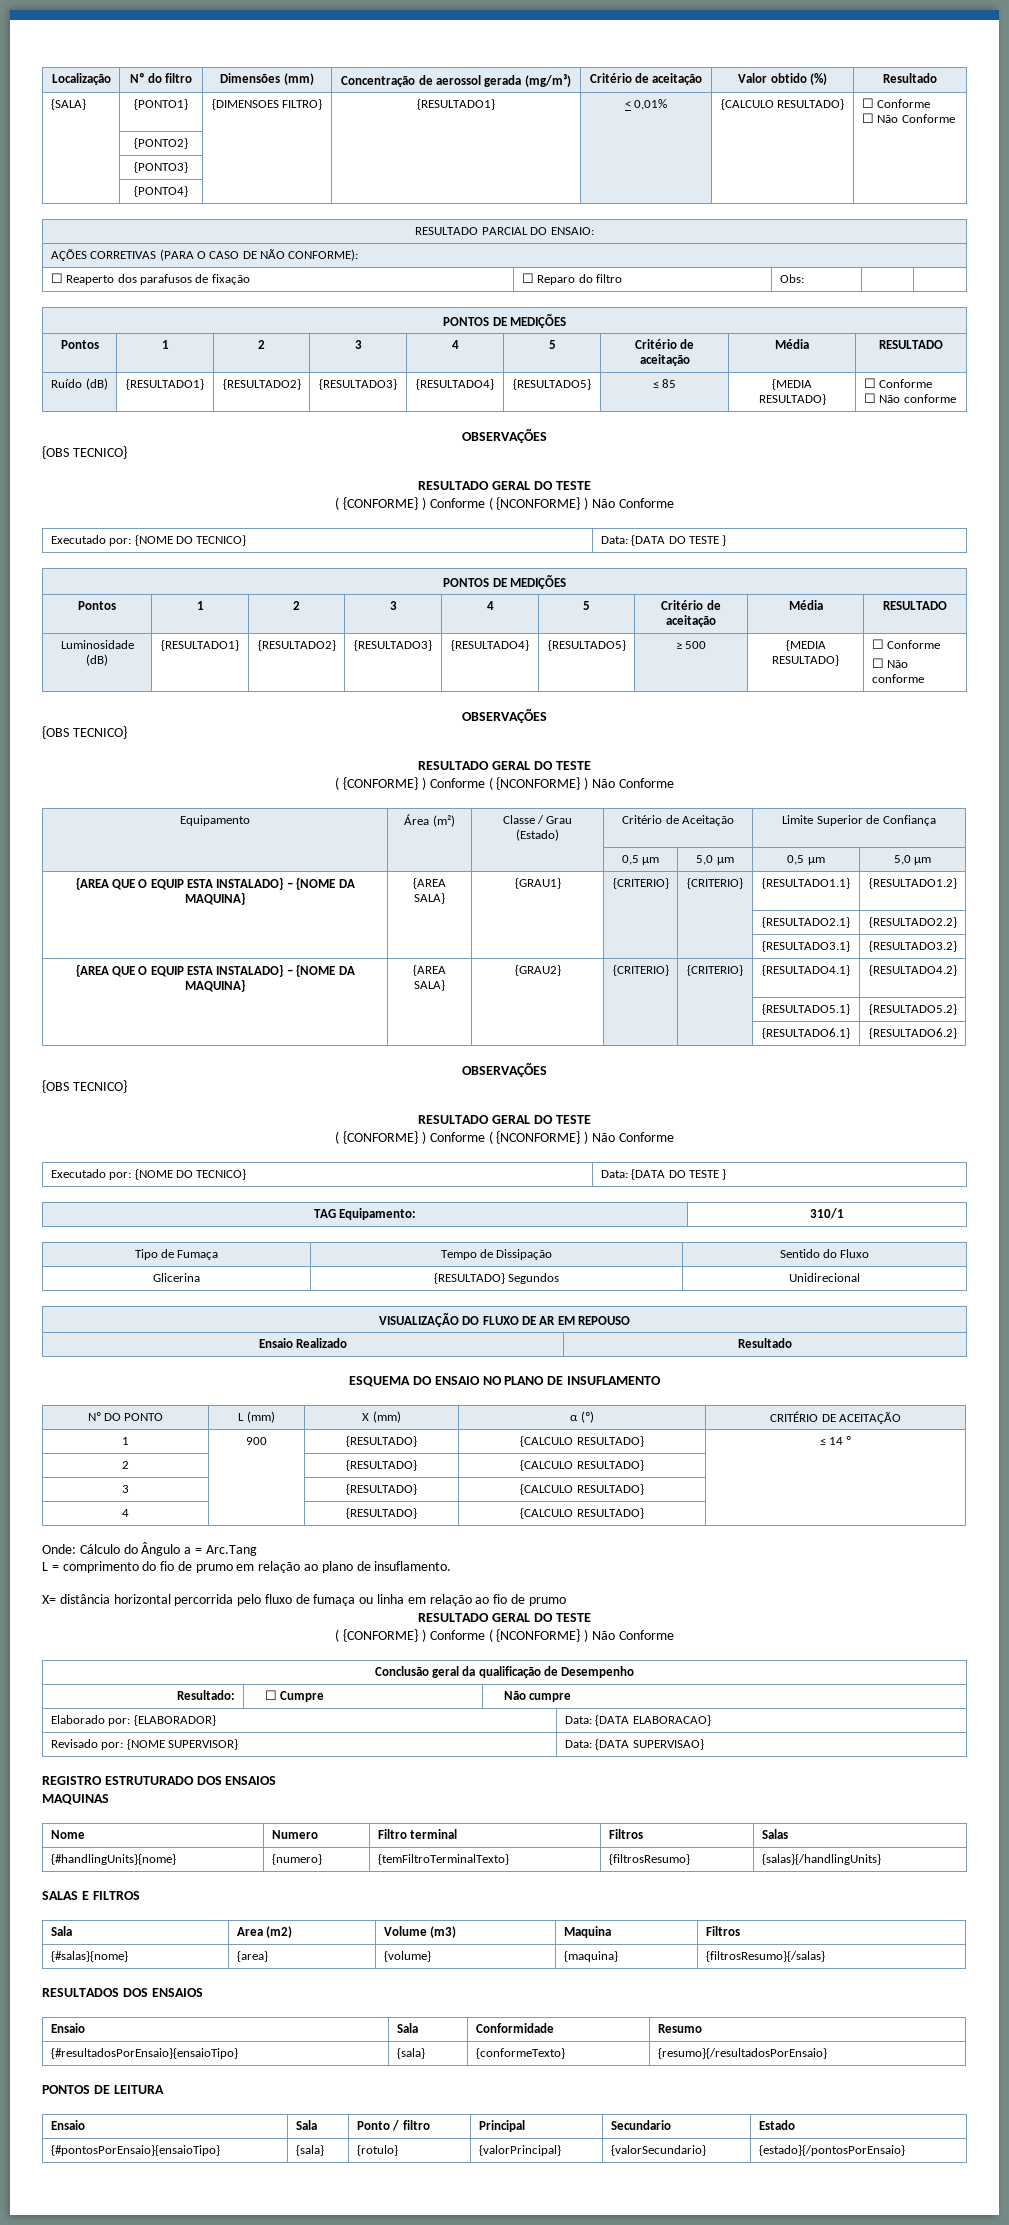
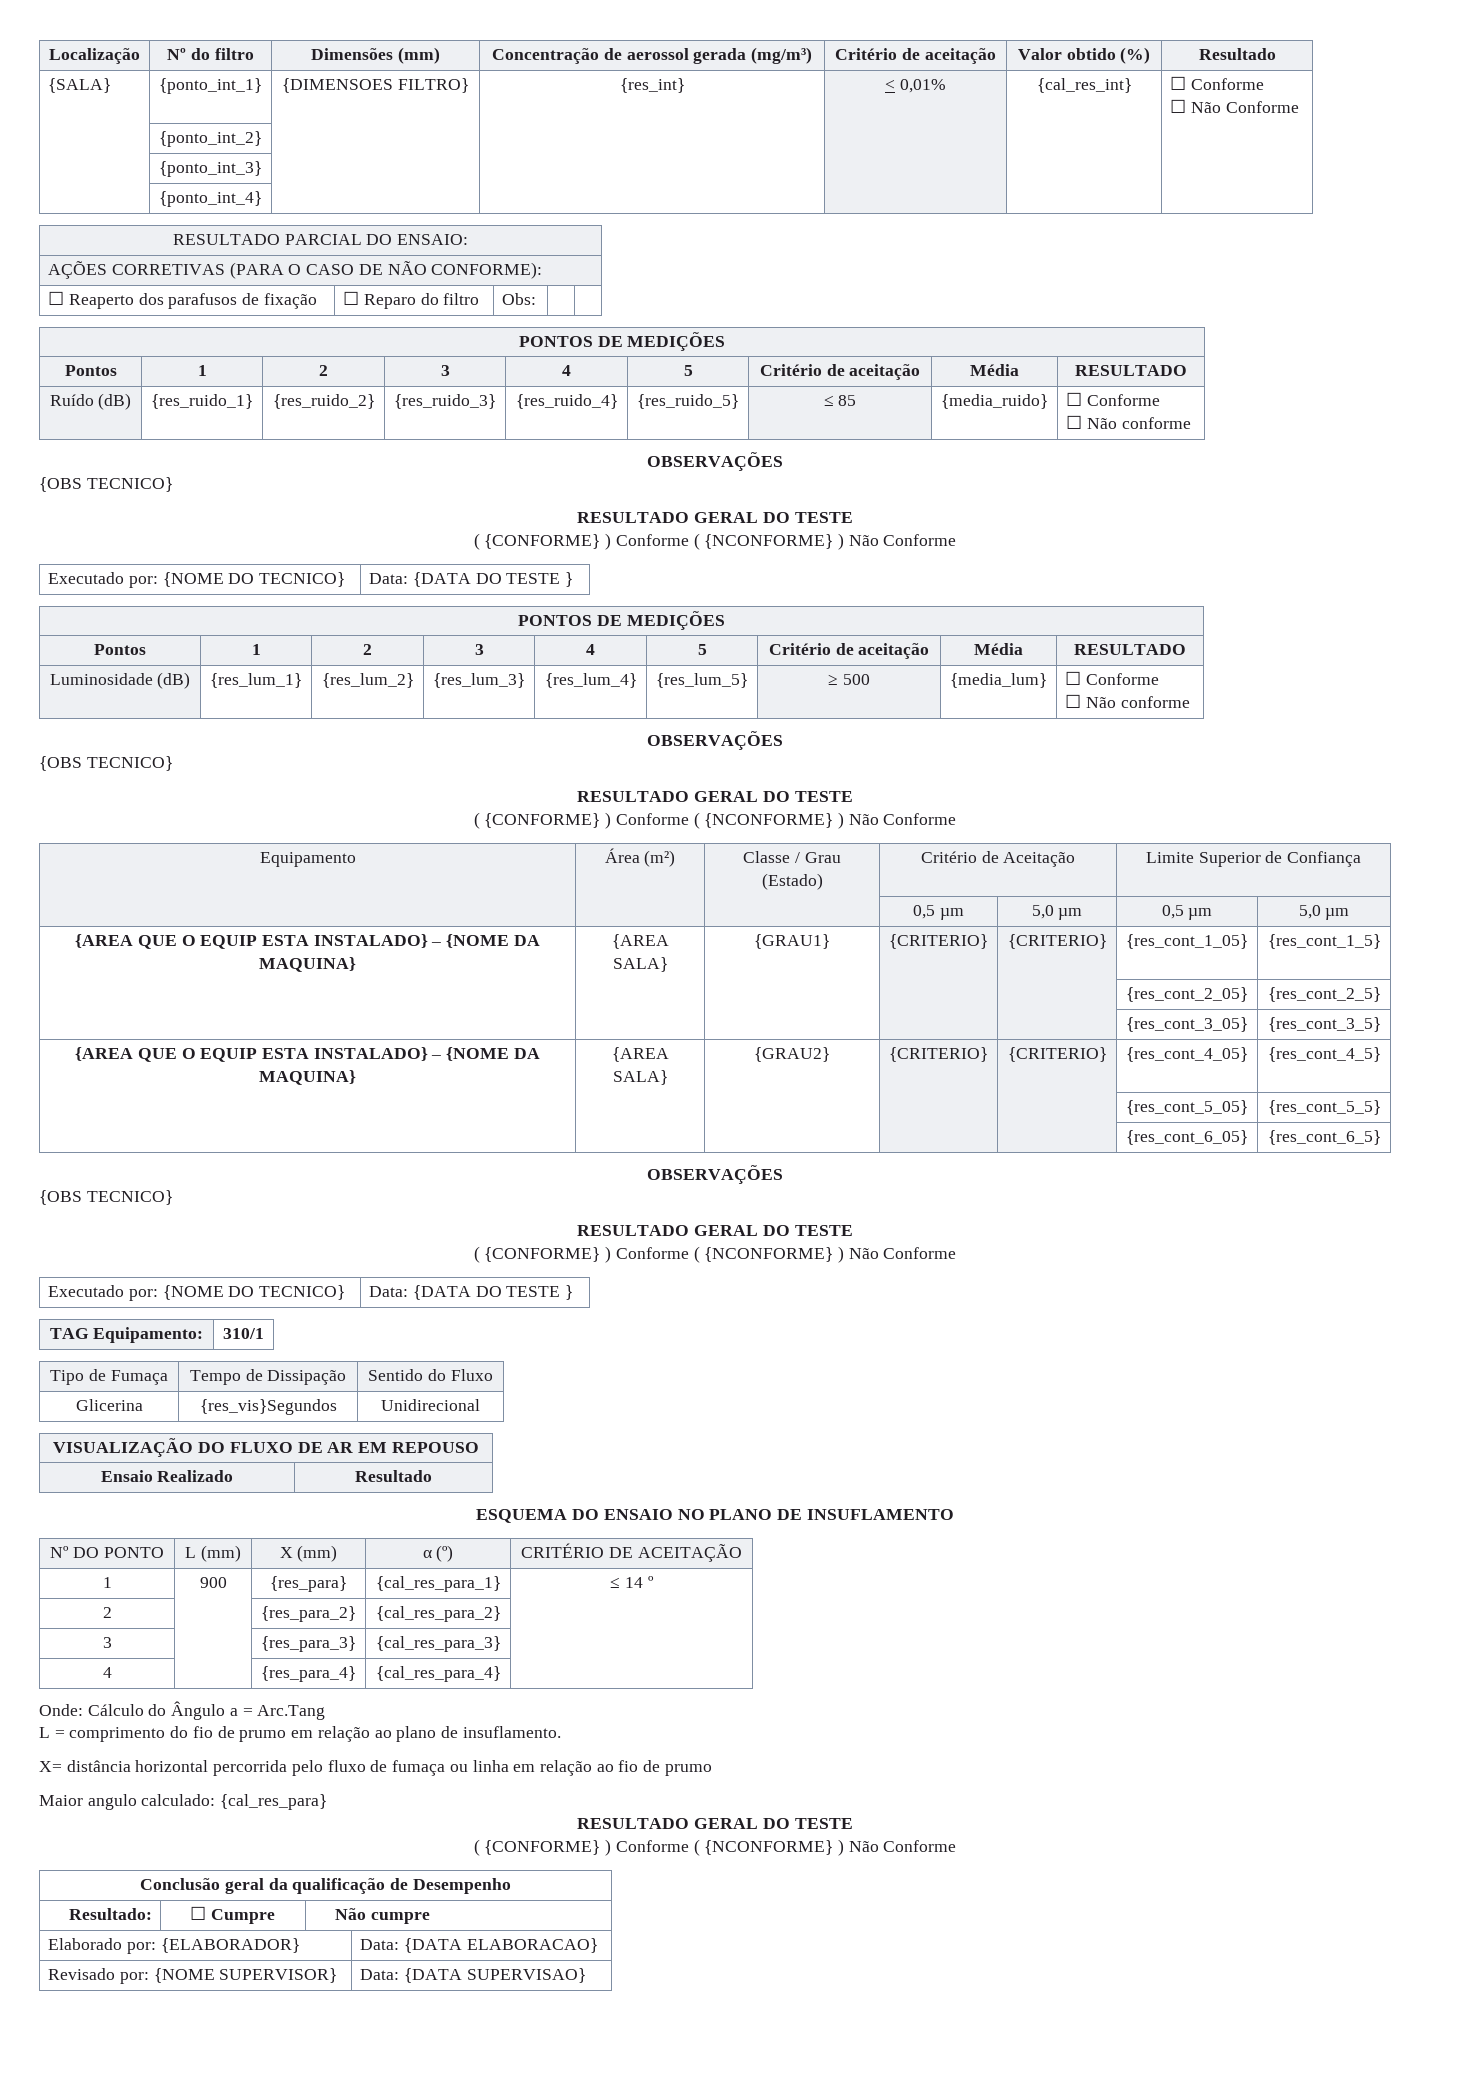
[134,99,188,110] {PONTO1} -> [159,78,262,94] {ponto_int_1}
[417,99,495,110] {RESULTADO1} -> [619,78,685,93] {res_int}
[720,99,845,110] {CALCULO RESULTADO} -> [1036,78,1132,93] {cal_res_int}
[134,138,188,149] [134,162,188,173] [134,186,188,197] {PONTO2} | | | | | // | {PONTO3} | | | | | // | {PONTO4} -> [159,131,262,147] [159,161,262,177] [159,191,262,207] {ponto_int_2} | | | | | // | {ponto_int_3} | | | | | // | {ponto_int_4}
[125,379,204,390] [222,379,301,390] [319,379,397,390] [416,379,494,390] [513,379,591,390] {RESULTADO1} | {RESULTADO2} | {RESULTADO3} | {RESULTADO4} | {RESULTADO5} -> [151,394,253,409] [272,394,375,409] [394,394,496,409] [515,394,618,409] [637,394,739,409] {res_ruido_1} | {res_ruido_2} | {res_ruido_3} | {res_ruido_4} | {res_ruido_5}
[772,379,812,390] [758,394,826,405] {MEDIA RESULTADO} -> [941,394,1048,409] {media_ruido}
[161,640,239,651] [257,640,336,651] [354,640,432,651] [451,640,529,651] [547,640,626,651] {RESULTADO1} | {RESULTADO2} | {RESULTADO3} | {RESULTADO4} | {RESULTADO5} -> [210,673,302,688] [321,673,414,688] [433,673,525,688] [544,673,637,688] [656,673,748,688] {res_lum_1} | {res_lum_2} | {res_lum_3} | {res_lum_4} | {res_lum_5}
[785,640,826,651] [772,655,839,666] {MEDIA RESULTADO} -> [950,673,1047,688] {media_lum}
[762,878,850,889] [868,878,957,889] [762,917,850,928] [868,917,957,928] [762,941,850,952] [868,941,957,952] {RESULTADO1.1} | {RESULTADO1.2} // | | | | | {RESULTADO2.1} | {RESULTADO2.2} // | | | | | {RESULTADO3.1} | {RESULTADO3.2} -> [1126,934,1248,949] [1267,934,1381,949] [1126,987,1248,1002] [1267,987,1381,1002] [1126,1017,1248,1032] [1267,1017,1381,1032] {res_cont_1_05} | {res_cont_1_5} // | | | | | {res_cont_2_05} | {res_cont_2_5} // | | | | | {res_cont_3_05} | {res_cont_3_5}
[762,965,850,976] [868,965,957,976] [762,1004,850,1015] [868,1004,957,1015] [762,1028,850,1039] [868,1028,957,1039] {RESULTADO4.1} | {RESULTADO4.2} // | | | | | {RESULTADO5.1} | {RESULTADO5.2} // | | | | | {RESULTADO6.1} | {RESULTADO6.2} -> [1126,1047,1248,1062] [1267,1047,1381,1062] [1126,1100,1248,1115] [1267,1100,1381,1115] [1126,1130,1248,1145] [1267,1130,1381,1145] {res_cont_4_05} | {res_cont_4_5} // | | | | | {res_cont_5_05} | {res_cont_5_5} // | | | | | {res_cont_6_05} | {res_cont_6_5}
[433,1273,560,1284] {RESULTADO} Segundos -> [199,1399,337,1415] {res_vis}Segundos
[346,1436,417,1447] [520,1436,644,1447] {RESULTADO} | {CALCULO RESULTADO} -> [270,1576,347,1592] [375,1576,501,1592] {res_para} | {cal_res_para_1}
[346,1460,417,1471] [520,1460,644,1471] [122,1485,129,1493] [346,1484,417,1495] [520,1484,644,1495] [122,1509,129,1517] [346,1508,417,1519] [520,1508,644,1519] {RESULTADO} | {CALCULO RESULTADO} | // 3 | | {RESULTADO} | {CALCULO RESULTADO} | // 4 | | {RESULTADO} | {CALCULO RESULTADO} -> [261,1606,356,1622] [375,1606,501,1622] [102,1637,112,1648] [261,1636,356,1652] [375,1636,501,1652] [102,1667,112,1678] [261,1666,356,1682] [375,1666,501,1682] {res_para_2} | {cal_res_para_2} | // 3 | | {res_para_3} | {cal_res_para_3} | // 4 | | {res_para_4} | {cal_res_para_4}
(566, 1601) none -> [39,1794,328,1810] // Maior angulo calculado: {cal_res_para}
[42,1776,277,1785] [42,1794,109,1805] [50,1830,85,1839] [271,1830,318,1839] [377,1829,458,1839] [608,1829,643,1839] [761,1829,788,1839] [50,1854,176,1865] [271,1854,322,1865] [377,1854,509,1865] [608,1854,690,1865] [761,1854,881,1865] [42,1891,140,1900] [50,1926,72,1936] [236,1926,293,1938] [383,1926,457,1938] [563,1926,611,1938] [705,1926,740,1936] [50,1951,128,1962] [236,1951,268,1962] [383,1951,431,1962] [563,1951,618,1962] [705,1951,825,1962] [42,1988,203,1997] [50,2023,85,2033] [396,2023,418,2033] [475,2023,554,2033] [657,2024,702,2033] [50,2048,238,2059] [396,2048,425,2059] [475,2048,565,2059] [657,2048,827,2059] [42,2085,164,2094] [50,2120,85,2130] [295,2120,317,2130] [356,2120,430,2131] [478,2120,525,2132] [610,2120,671,2130] [758,2120,795,2130] [50,2145,220,2156] [295,2145,324,2156] [356,2145,398,2156] [478,2145,561,2156] [610,2145,706,2156] [758,2145,905,2156] // REGISTRO ESTRUTURADO DOS ENSAIOS // MAQUINAS // Nome | Numero | Filtro terminal | Filtros | Salas // {#handlingUnits}{nome} | {numero} | {temFiltroTerminalTexto} | {filtrosResumo} | {salas}{/handlingUnits} // SALAS E FILTROS // Sala | Area (m2) | Volume (m3) | Maquina | Filtros // {#salas}{nome} | {area} | {volume} | {maquina} | {filtrosResumo}{/salas} // RESULTADOS DOS ENSAIOS // Ensaio | Sala | Conformidade | Resumo // {#resultadosPorEnsaio}{ensaioTipo} | {sala} | {conformeTexto} | {resumo}{/resultadosPorEnsaio} // PONTOS DE LEITURA // Ensaio | Sala | Ponto / filtro | Principal | Secundario | Estado // {#pontosPorEnsaio}{ensaioTipo} | {sala} | {rotulo} | {valorPrincipal} | {valorSecundario} | {estado}{/pontosPorEnsaio} -> (586, 1975) none

